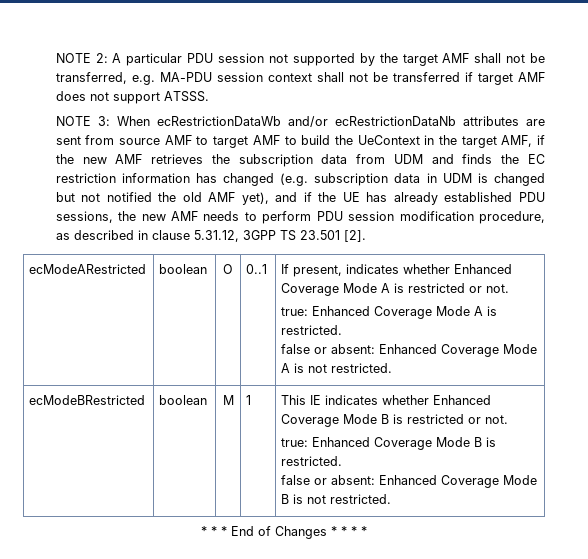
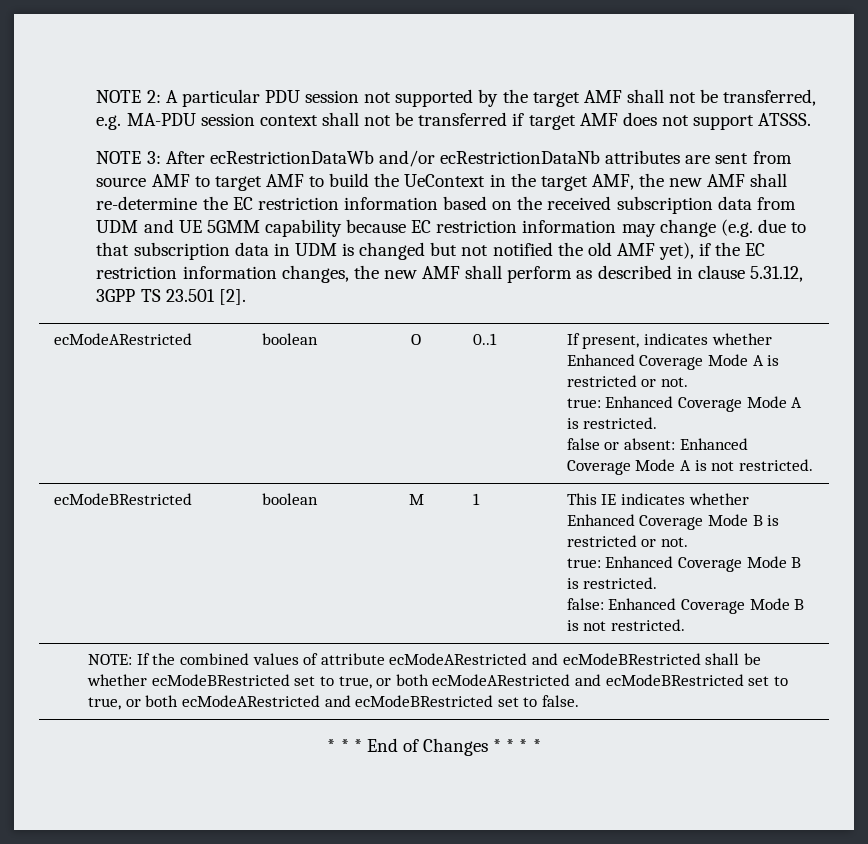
[116,116,150,126] When -> [165,151,205,164] After
[536,135,545,145] [55,154,230,164] if the new AMF retrieves the -> [639,173,788,187] [96,196,612,210] the new AMF shall re-determine the EC restriction information based on the received
[462,154,545,164] [55,173,309,186] finds the EC restriction information has changed (e.g. -> [178,219,807,237] [96,242,130,256] UE 5GMM capability because EC restriction information may change (e.g. due to that
[275,192,545,205] [55,211,545,224] and if the UE has already established PDU sessions, the new AMF needs to perform PDU session modification procedure, -> [699,242,766,256] [96,265,573,283] if the EC restriction information changes, the new AMF shall perform
[281,475,376,485] false or absent: -> [566,598,604,610] false:
(392, 499) none -> [88,653,761,665] [87,674,788,689] [88,695,580,710] // NOTE: If the combined values of attribute ecModeARestricted and ecModeBRestricted shall be whether ecModeBRestricted set to true, or both ecModeARestricted and ecModeBRestricted set to true, or both ecModeARestricted and ecModeBRestricted set to false.

